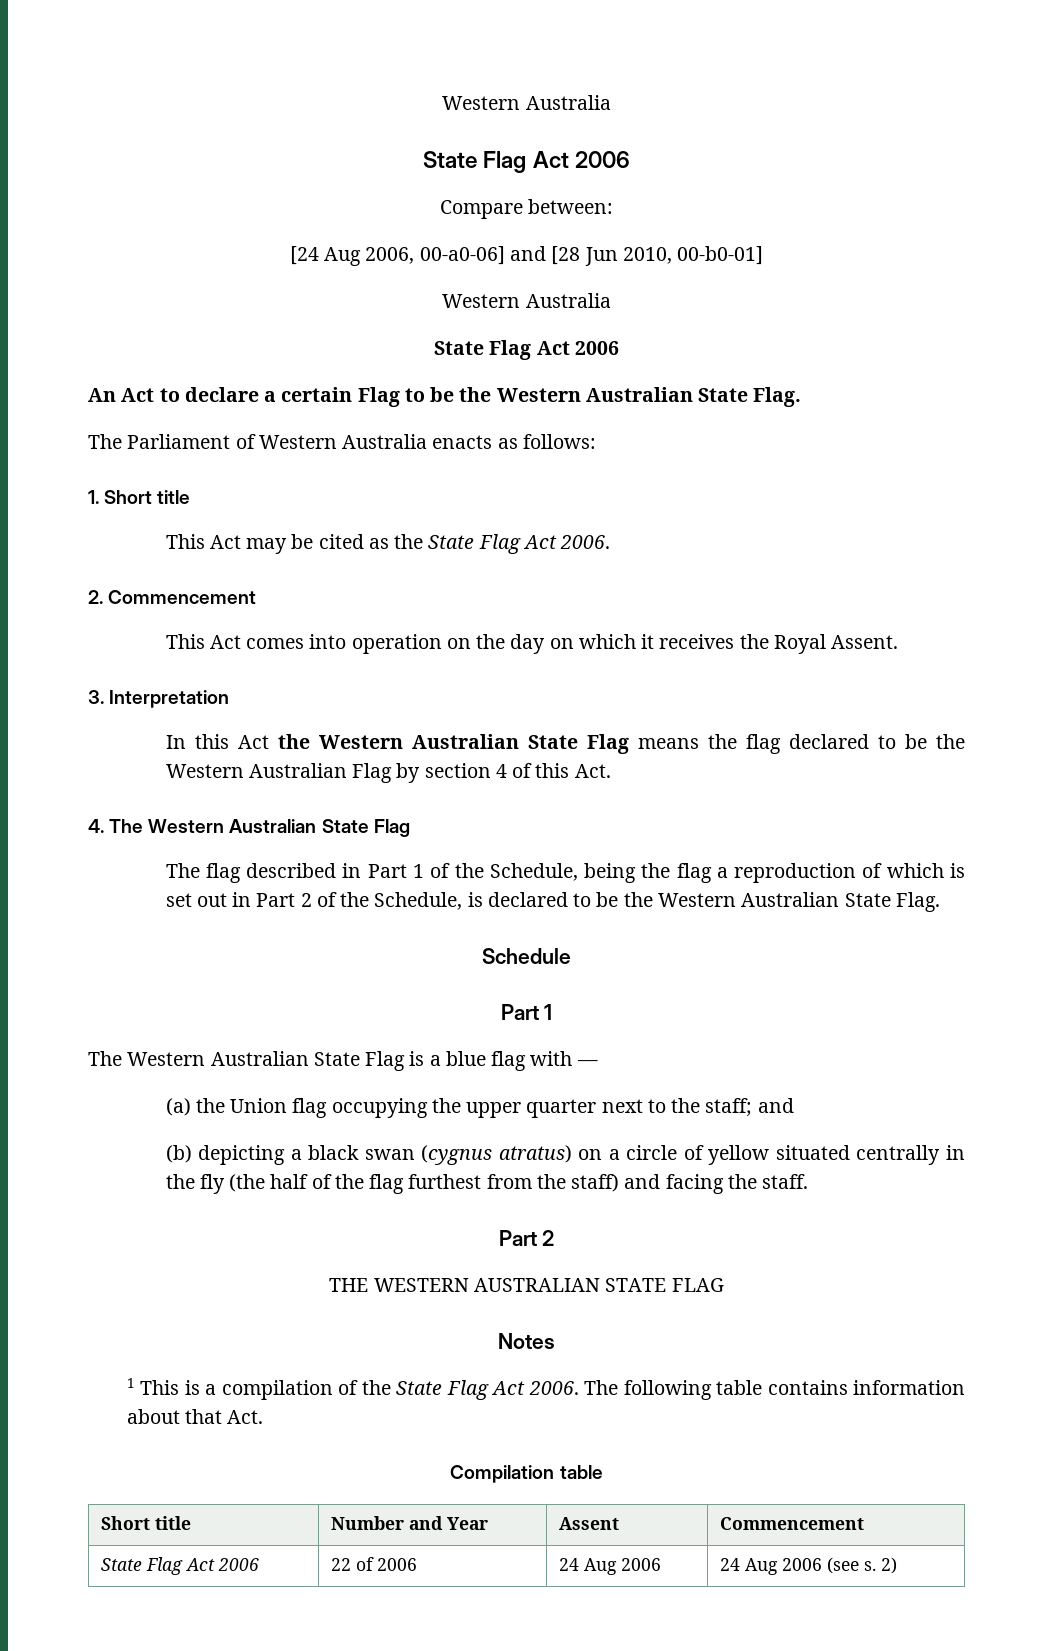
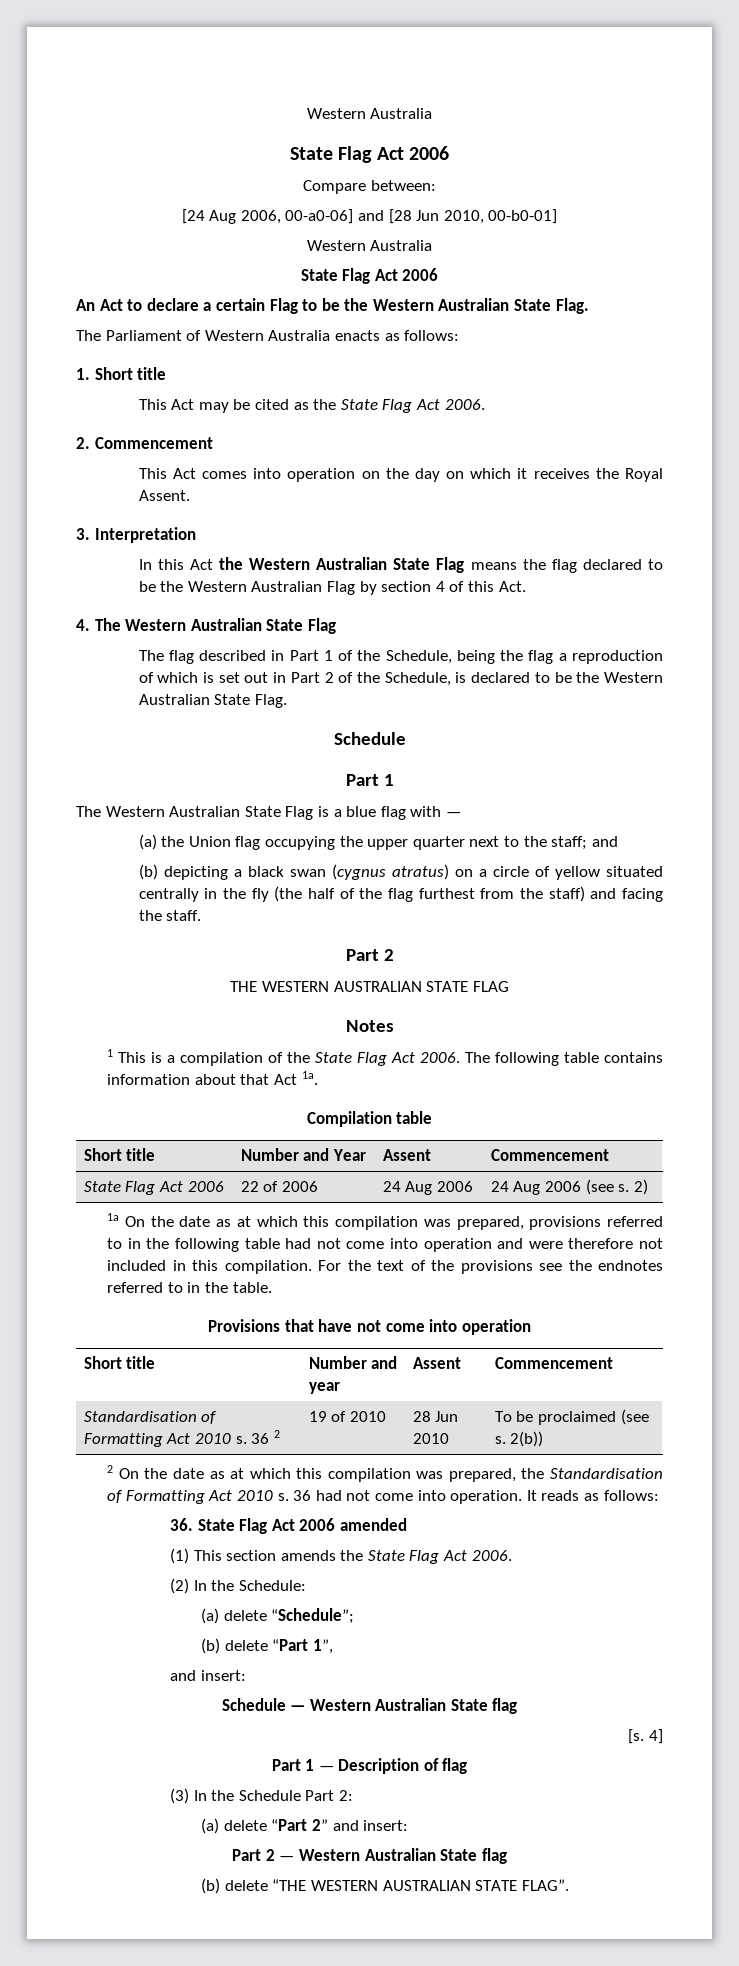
[227,1410,264,1424] Act. -> [274,1071,318,1085] Act 1a.
(898, 1565) none -> [107,1213,663,1230] [107,1238,663,1252] [107,1260,663,1274] [107,1282,272,1293] [208,1319,531,1335] [83,1356,156,1369] [308,1356,398,1369] [308,1382,340,1394] [412,1357,461,1369] [494,1357,613,1369] [83,1411,218,1424] [83,1430,280,1447] [308,1411,386,1422] [412,1411,459,1422] [412,1433,449,1444] [494,1409,649,1425] [494,1431,544,1447] [107,1465,663,1482] [107,1490,659,1504] [169,1518,407,1534] [169,1548,512,1564] [169,1578,306,1594] [201,1608,355,1624] [201,1638,333,1654] [169,1670,246,1681] [221,1698,518,1714] [628,1729,663,1744] [271,1758,468,1774] [169,1788,353,1804] [201,1818,409,1834] [232,1848,507,1864] [201,1878,569,1894] // 1a On the date as at which this compilation was prepared, provisions referred to in the following table had not come into operation and were therefore not included in this compilation. For the text of the provisions see the endnotes referred to in the table. // Provisions that have not come into operation // Short title | Number and year | Assent | Commencement // Standardisation of Formatting Act 2010 s. 36 2 | 19 of 2010 | 28 Jun 2010 | To be proclaimed (see s. 2(b)) // 2 On the date as at which this compilation was prepared, the Standardisation of Formatting Act 2010 s. 36 had not come into operation. It reads as follows: // 36. State Flag Act 2006 amended // (1) This section amends the State Flag Act 2006. // (2) In the Schedule: // (a) delete “Schedule”; // (b) delete “Part 1”, // and insert: // Schedule — Western Australian State flag // [s. 4] // Part 1 — Description of flag // (3) In the Schedule Part 2: // (a) delete “Part 2” and insert: // Part 2 — Western Australian State flag // (b) delete “THE WESTERN AUSTRALIAN STATE FLAG”.

